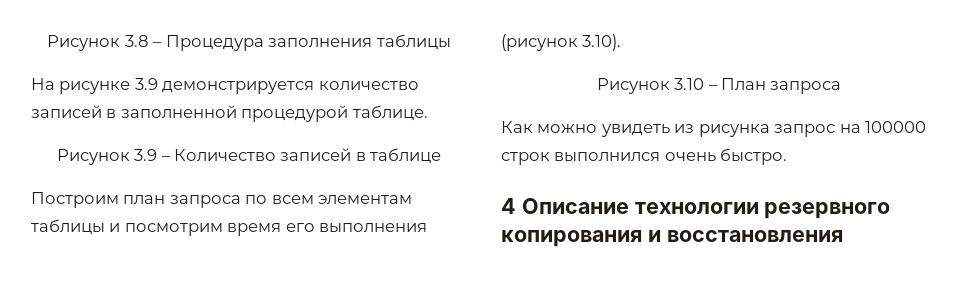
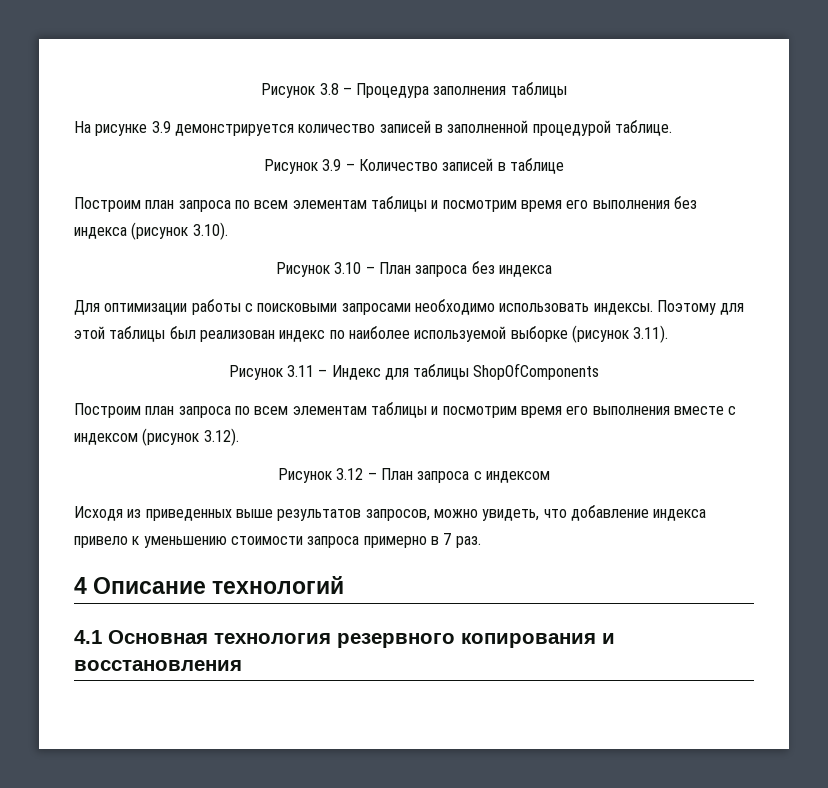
(428, 228) none -> [673,196,697,209] [74,227,127,239] без индекса
[501,121,927,137] [501,148,788,165] [501,198,759,214] // Как можно увидеть из рисунка запрос на 100000 строк выполнился очень быстро. // 4 Описание технологии -> [471,261,552,277] [74,299,745,315] [74,325,669,343] [228,363,600,380] [74,402,737,418] [74,428,239,446] [278,468,550,483] [74,505,707,521] [74,533,481,548] [74,576,345,594] [74,630,331,644] без индекса // Для оптимизации работы с поисковыми запросами необходимо использовать индексы. Поэтому для этой таблицы был реализован индекс по наиболее используемой выборке (рисунок 3.11). // Рисунок 3.11 – Индекс для таблицы ShopOfComponents // Построим план запроса по всем элементам таблицы и посмотрим время его выполнения вместе с индексом (рисунок 3.12). // Рисунок 3.12 – План запроса с индексом // Исходя из приведенных выше результатов запросов, можно увидеть, что добавление индекса привело к уменьшению стоимости запроса примерно в 7 раз. // 4 Описание технологий // 4.1 Основная технология

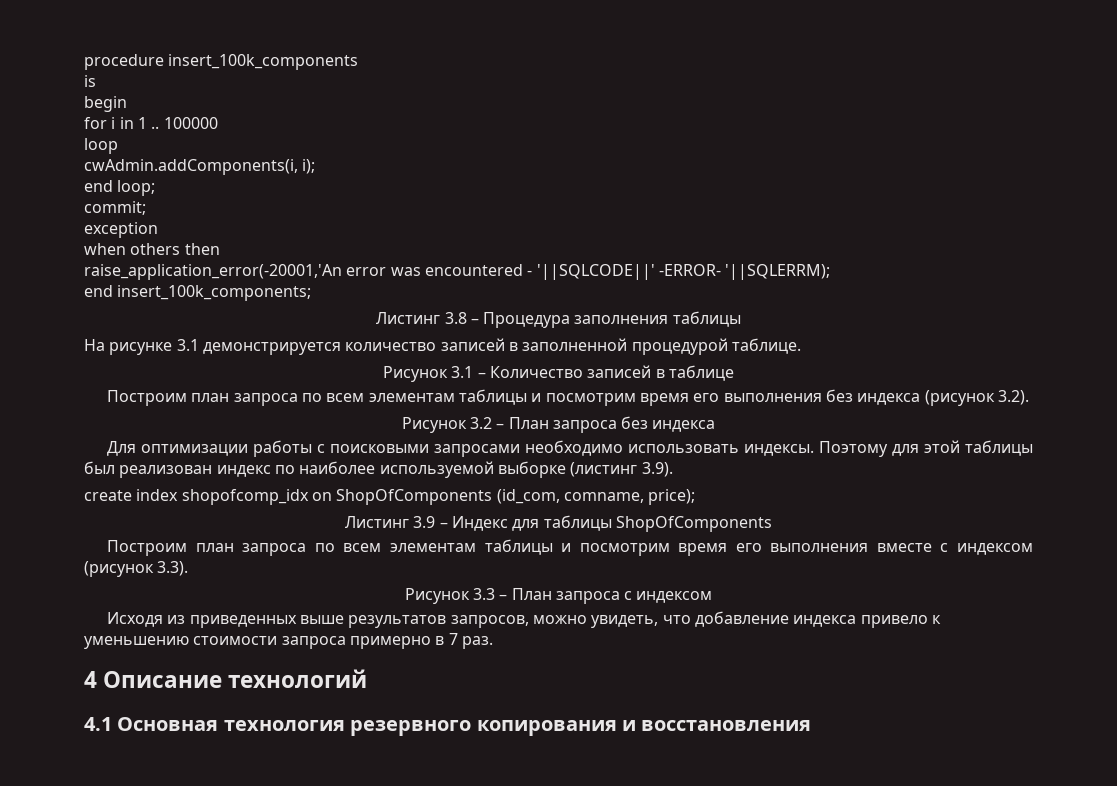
[261,83,316,98] Рисунок -> [84,54,359,70] [84,75,96,87] [84,96,127,112] [84,117,218,129] [84,138,118,154] [84,159,316,175] [84,180,156,196] [84,201,146,215] [84,222,158,238] [84,243,220,255] [84,264,831,280] [84,285,312,301] [376,312,441,324] procedure insert_100k_components // is // begin // for i in 1 .. 100000 // loop // cwAdmin.addComponents(i, i); // end loop; // commit; // exception // when others then // raise_application_error(-20001,'An error was encountered - '||SQLCODE||' -ERROR- '||SQLERRM); // end insert_100k_components; // Листинг
[151,121,171,133] 3.9 -> [176,339,199,351] 3.1
[322,159,342,171] 3.9 -> [451,366,474,378] 3.1
[192,222,228,240] [276,262,362,277] 3.10). // Рисунок 3.10 -> [997,390,1029,405] [401,417,492,433] 3.2). // Рисунок 3.2
[571,325,669,343] [228,365,314,380] (рисунок 3.11). // Рисунок 3.11 -> [570,462,673,477] [84,489,696,505] [345,516,436,528] (листинг 3.9). // create index shopofcomp_idx on ShopOfComponents (id_com, comname, price); // Листинг 3.9
[203,428,239,446] [278,468,364,483] 3.12). // Рисунок 3.12 -> [157,561,189,576] [404,588,495,604] 3.3). // Рисунок 3.3

